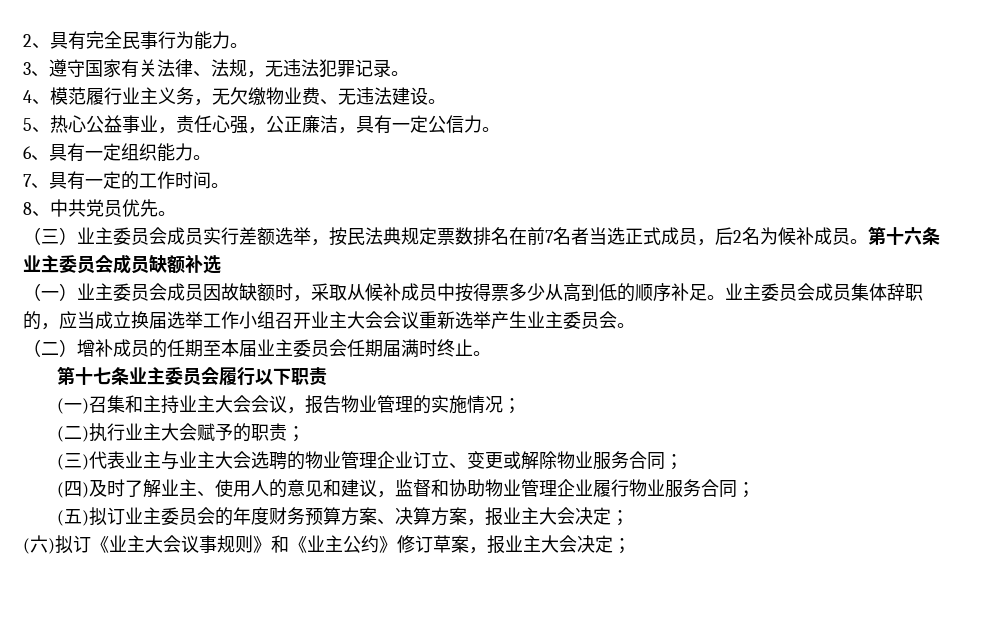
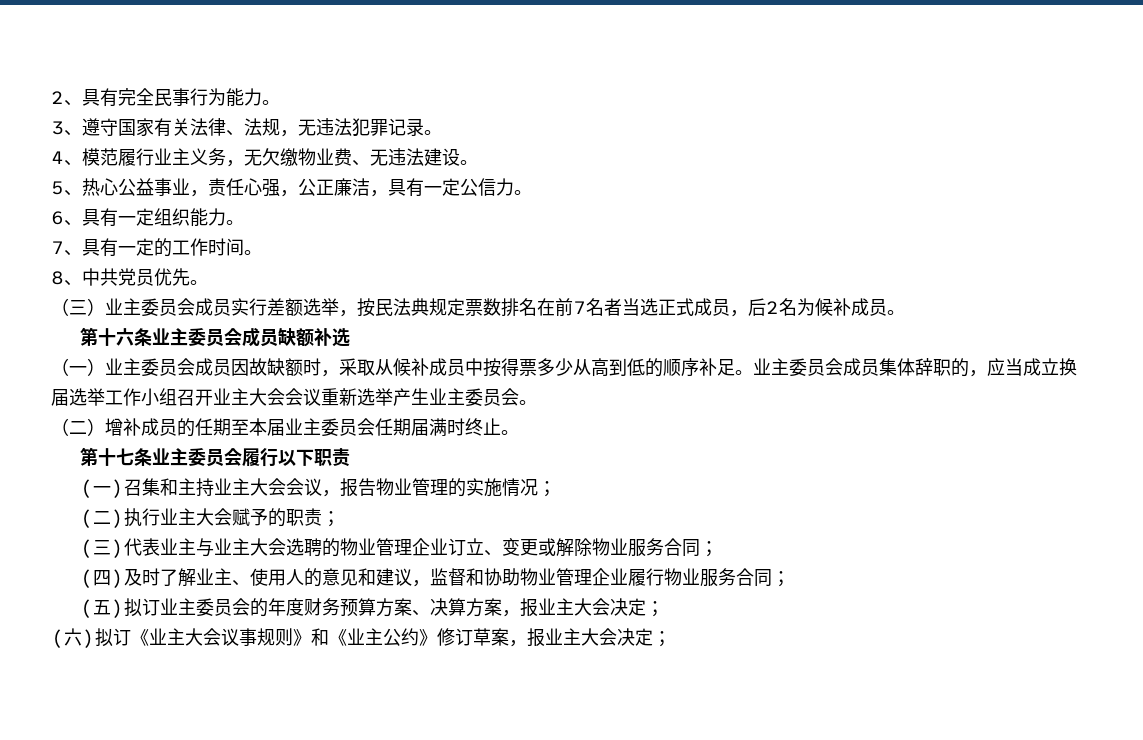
(868, 241) none -> (905, 312) //

